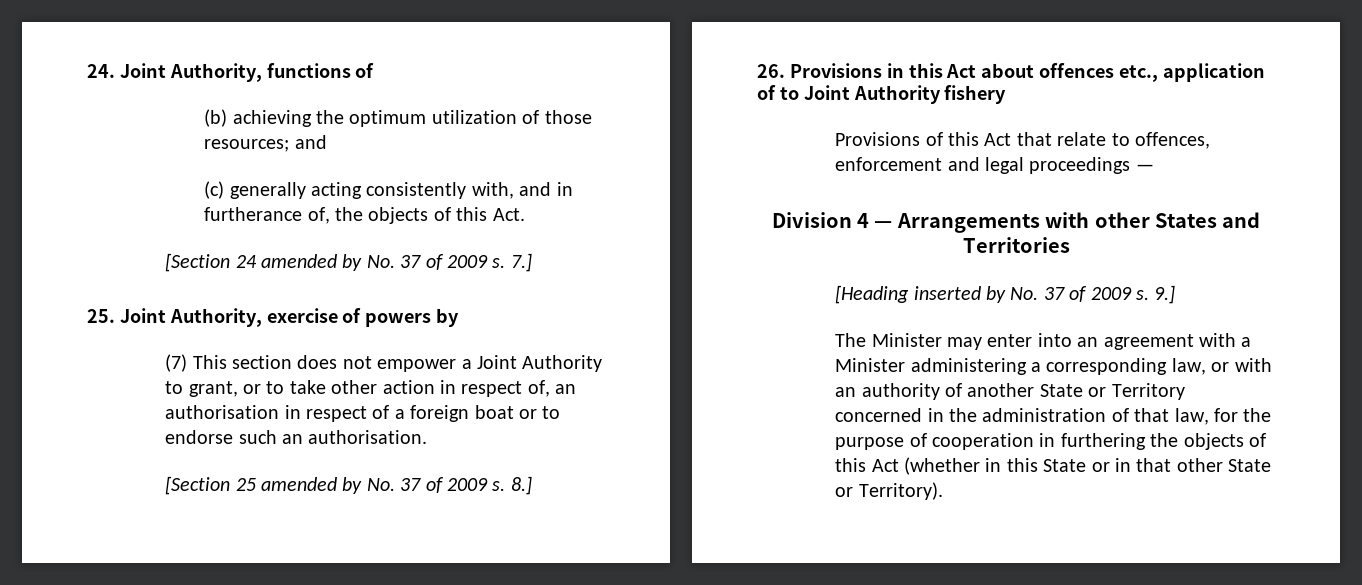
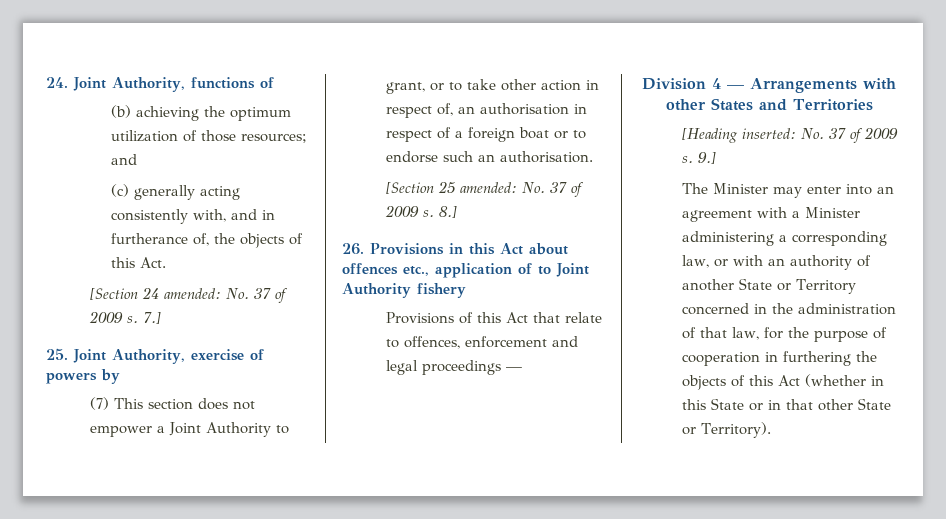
[260,254,363,271] amended by -> [163,288,221,299] amended:
[260,477,363,494] amended by -> [459,182,517,193] amended:
[913,286,1006,303] inserted by -> [741,128,796,139] inserted:

